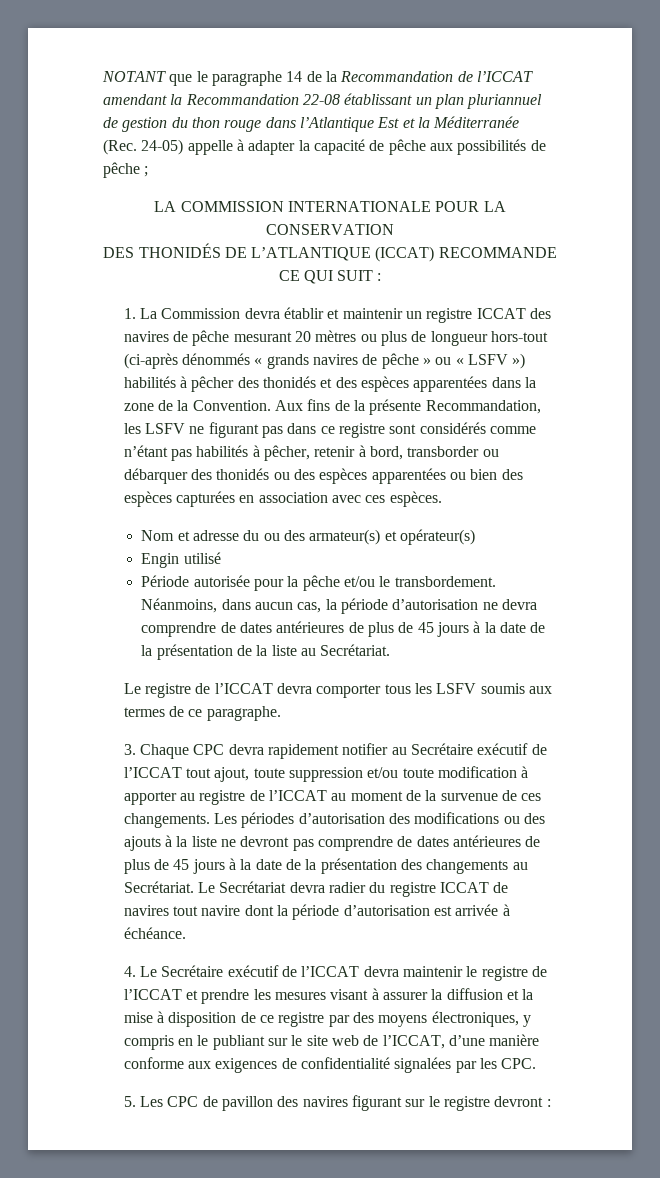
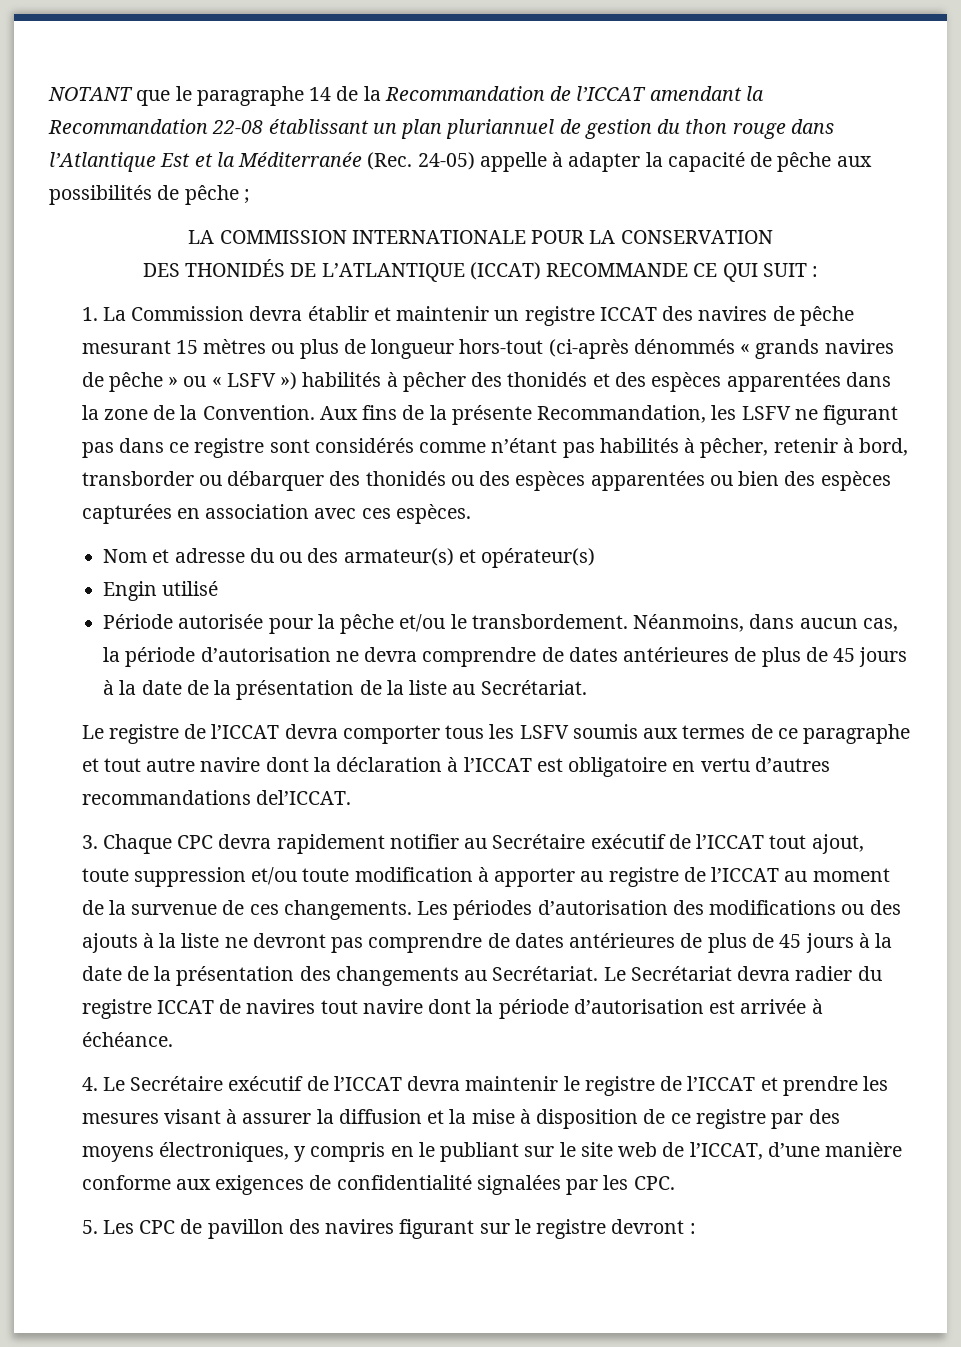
[295,331,312,342] 20 -> [175,340,198,354] 15
[206,706,281,721] paragraphe. -> [803,724,911,744] [81,757,830,777] [81,790,351,805] paragraphe et tout autre navire dont la déclaration à l’ICCAT est obligatoire en vertu d’autres recommandations del’ICCAT.

